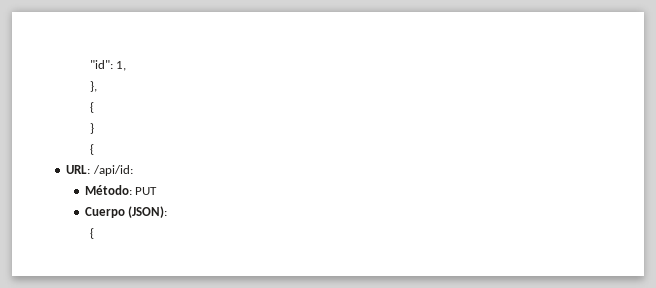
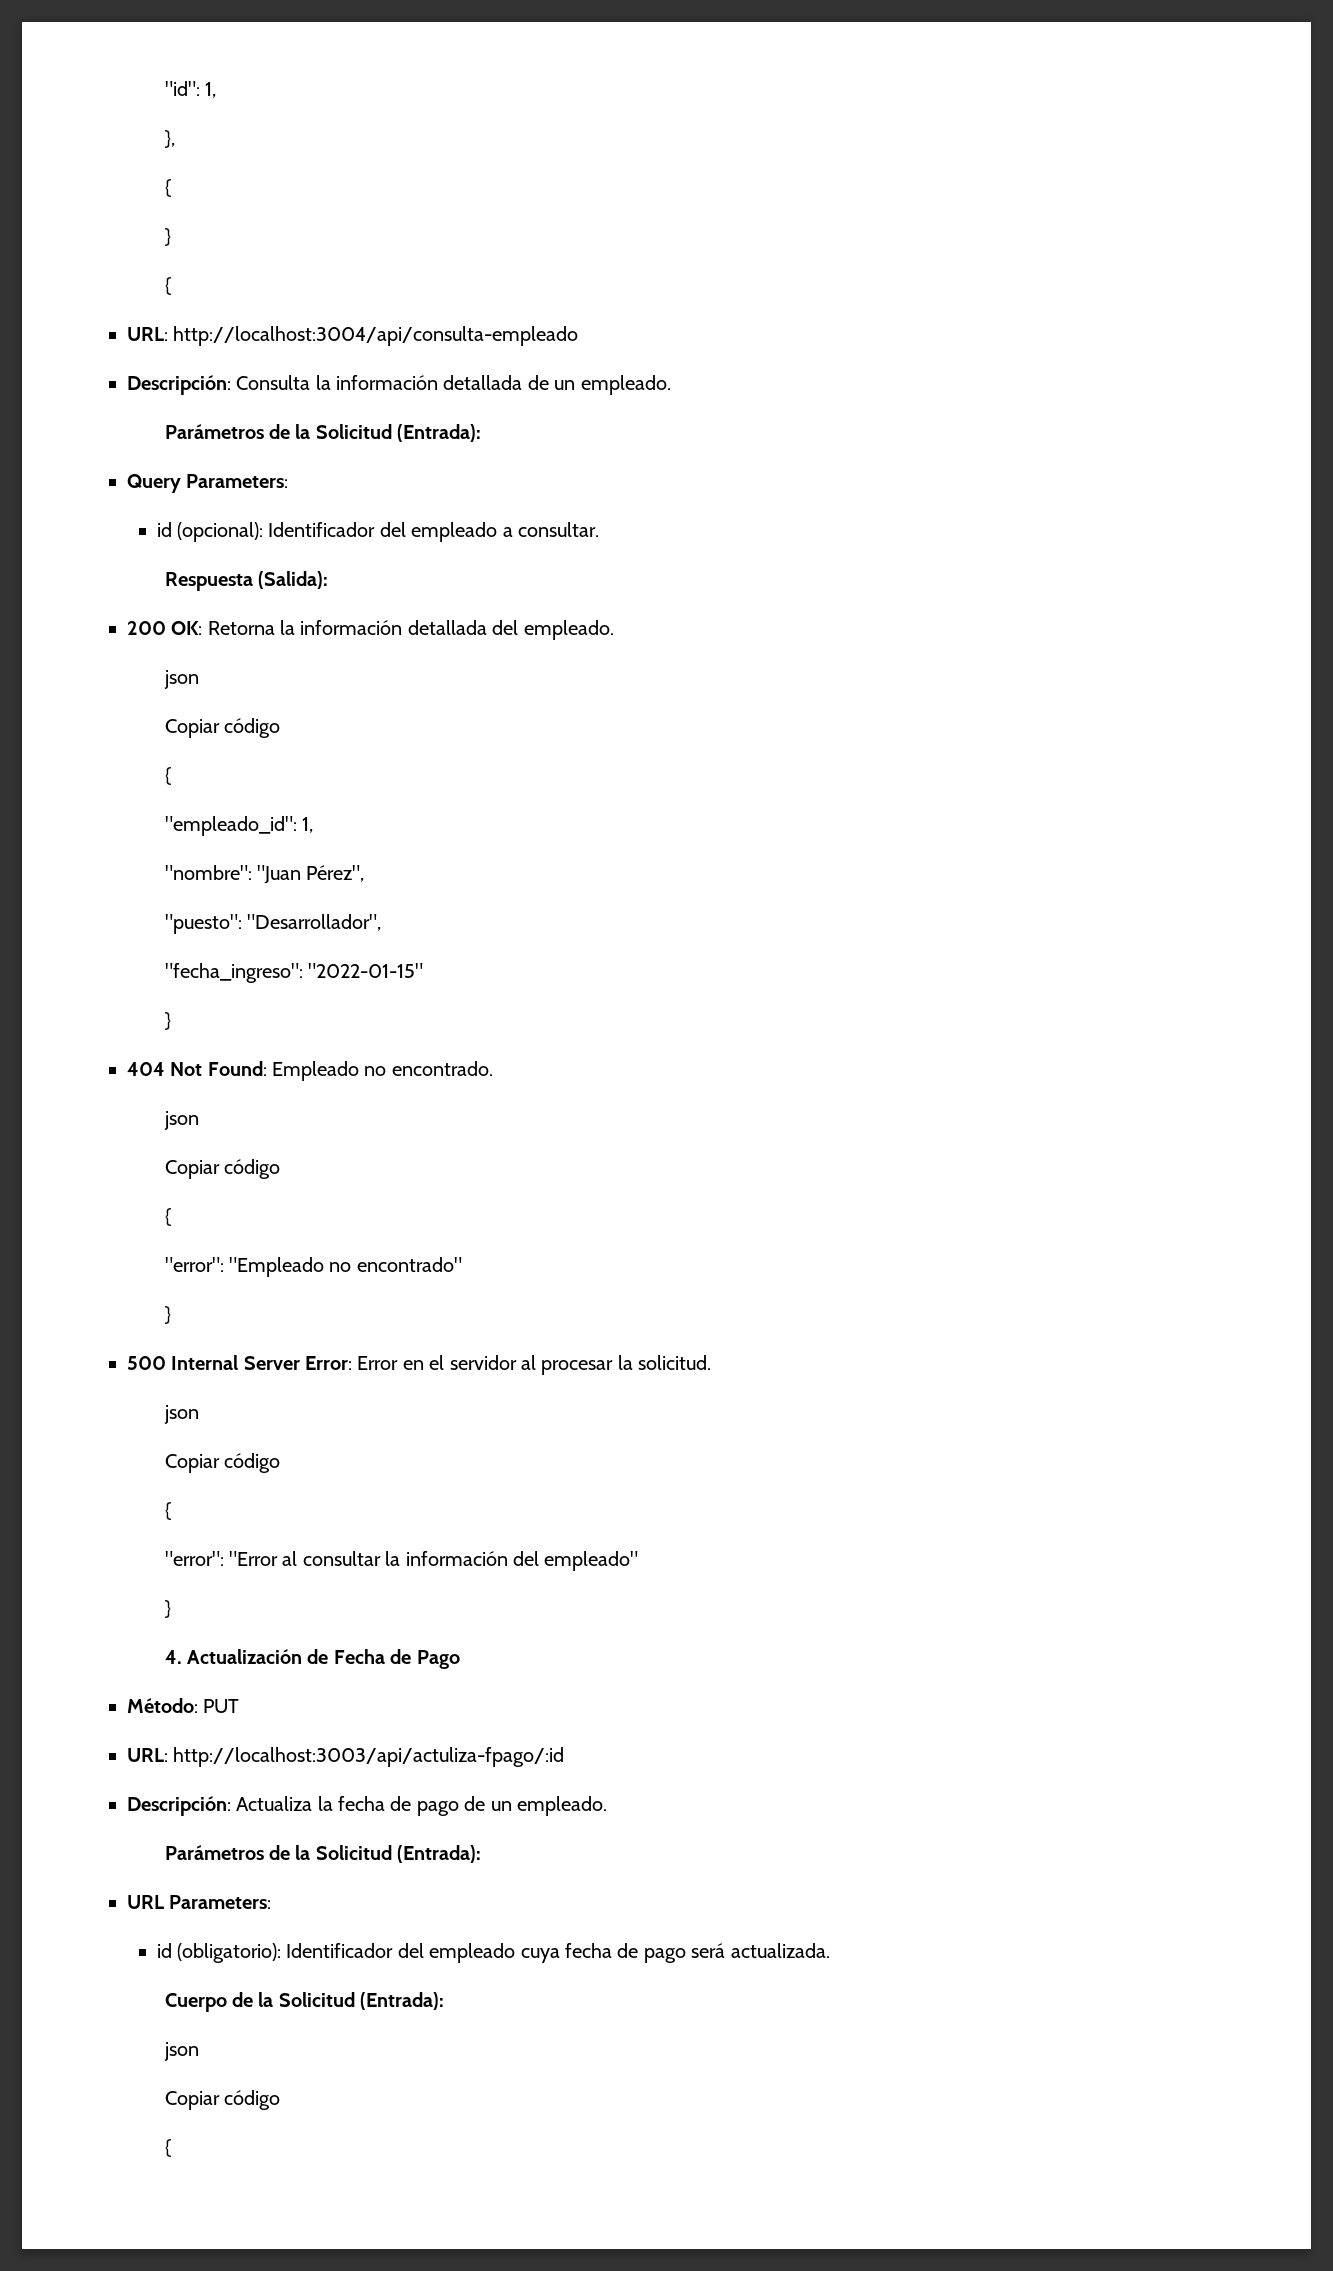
[92,165,133,176] [84,185,158,195] [84,206,168,218] /api/id: // Método: PUT // Cuerpo (JSON): -> [173,326,579,346] [126,375,671,395] [164,424,482,442] [126,474,289,493] [156,522,600,542] [164,571,328,591] [126,620,614,640] [163,670,199,689] [164,718,280,738] [164,767,171,785] [164,816,313,836] [164,865,365,884] [164,914,381,934] [164,963,423,983] [164,1012,171,1030] [126,1061,493,1081] [163,1111,199,1130] [164,1159,280,1179] [164,1208,171,1226] [164,1257,462,1277] [164,1306,171,1324] [126,1355,712,1375] [163,1405,199,1424] [164,1453,280,1473] [164,1502,171,1520] [164,1551,639,1571] [164,1600,171,1618] [164,1649,460,1669] [126,1698,240,1713] [126,1747,565,1767] [126,1796,608,1816] [164,1845,482,1863] [126,1895,272,1909] [156,1943,830,1963] [164,1992,445,2012] [163,2042,199,2061] [164,2090,280,2110] http://localhost:3004/api/consulta-empleado // Descripción: Consulta la información detallada de un empleado. // Parámetros de la Solicitud (Entrada): // Query Parameters: // id (opcional): Identificador del empleado a consultar. // Respuesta (Salida): // 200 OK: Retorna la información detallada del empleado. // json // Copiar código // { // "empleado_id": 1, // "nombre": "Juan Pérez", // "puesto": "Desarrollador", // "fecha_ingreso": "2022-01-15" // } // 404 Not Found: Empleado no encontrado. // json // Copiar código // { // "error": "Empleado no encontrado" // } // 500 Internal Server Error: Error en el servidor al procesar la solicitud. // json // Copiar código // { // "error": "Error al consultar la información del empleado" // } // 4. Actualización de Fecha de Pago // Método: PUT // URL: http://localhost:3003/api/actuliza-fpago/:id // Descripción: Actualiza la fecha de pago de un empleado. // Parámetros de la Solicitud (Entrada): // URL Parameters: // id (obligatorio): Identificador del empleado cuya fecha de pago será actualizada. // Cuerpo de la Solicitud (Entrada): // json // Copiar código

